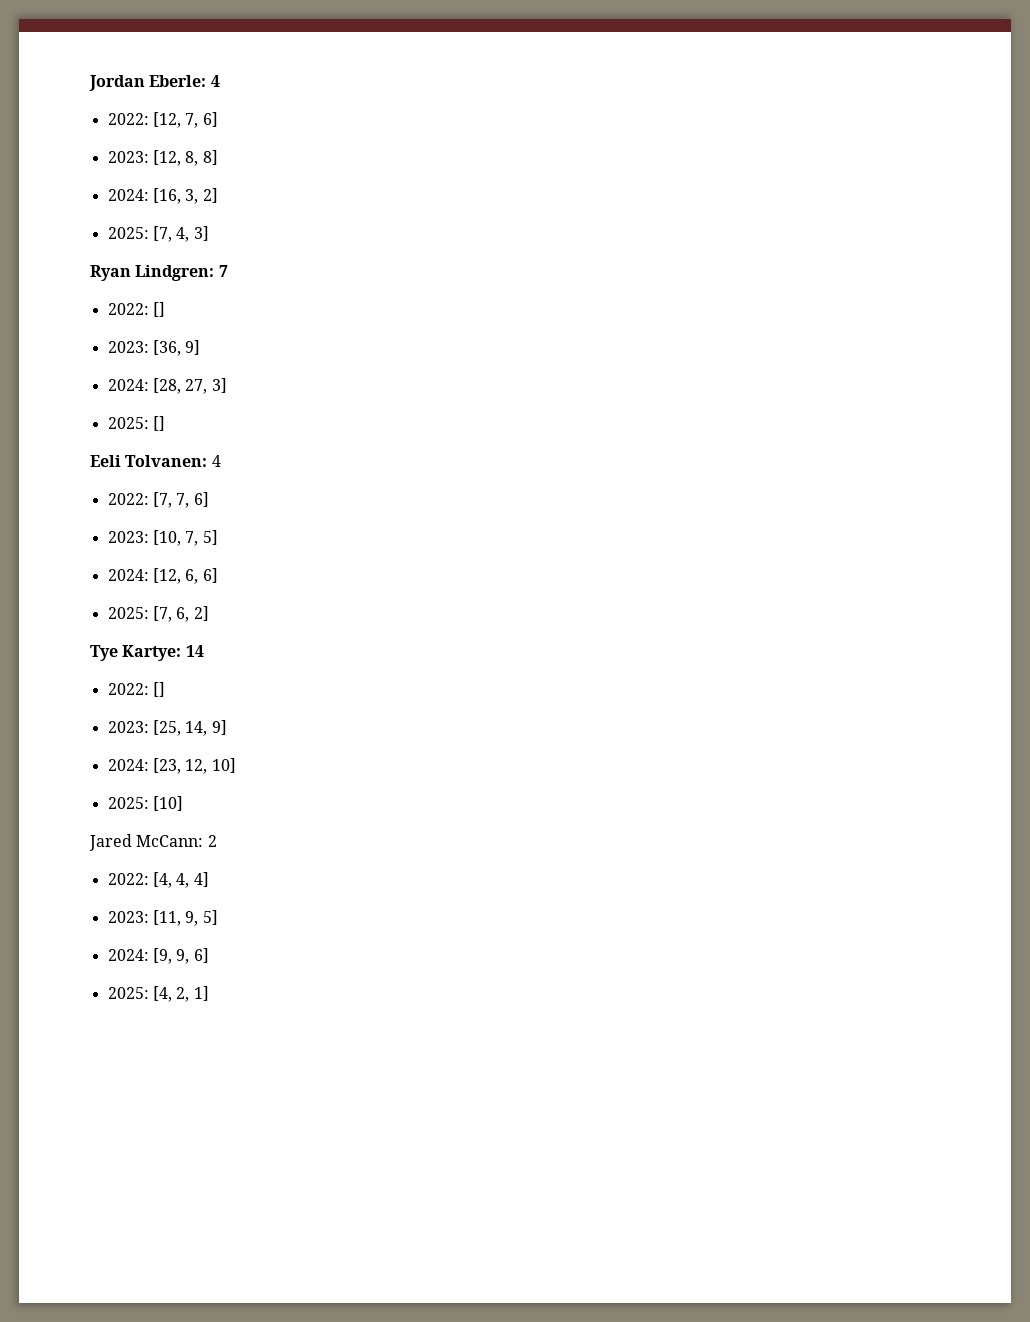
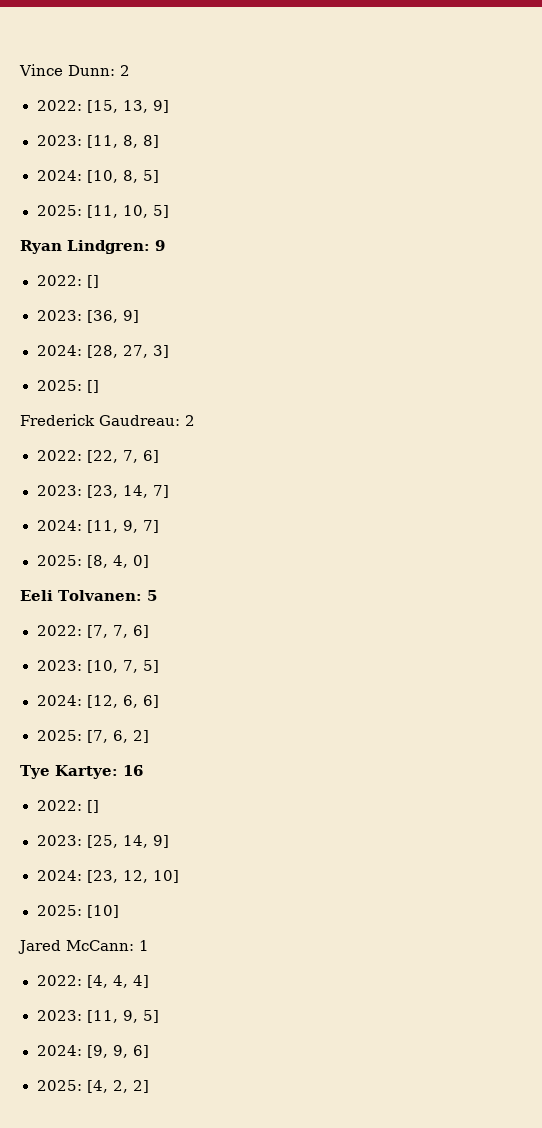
[89,75,220,91] [107,112,218,128] [107,150,181,166] Jordan Eberle: 4 // 2022: [12, 7, 6] // 2023: [12, -> [19,64,130,76] [36,100,169,113] [36,135,118,148] Vince Dunn: 2 // 2022: [15, 13, 9] // 2023: [11,
[152,188,218,204] [107,226,209,242] [16, 3, 2] // 2025: [7, 4, 3] -> [86,170,159,183] [36,205,169,218] [10, 8, 5] // 2025: [11, 10, 5]
[218,265,228,277] 7 -> [155,240,165,251] 9
(165, 423) none -> [20,414,195,426] [36,450,159,463] [36,485,169,498] [36,520,159,533] [36,555,149,568] // Frederick Gaudreau: 2 // 2022: [22, 7, 6] // 2023: [23, 14, 7] // 2024: [11, 9, 7] // 2025: [8, 4, 0]
[211,455,221,467] 4 -> [146,590,157,601] 5
[185,645,204,657] 14 -> [122,765,143,776] 16
[207,835,217,847] 2 -> [139,940,149,951] 1
[193,986,209,1001] 1] -> [132,1080,149,1093] 2]

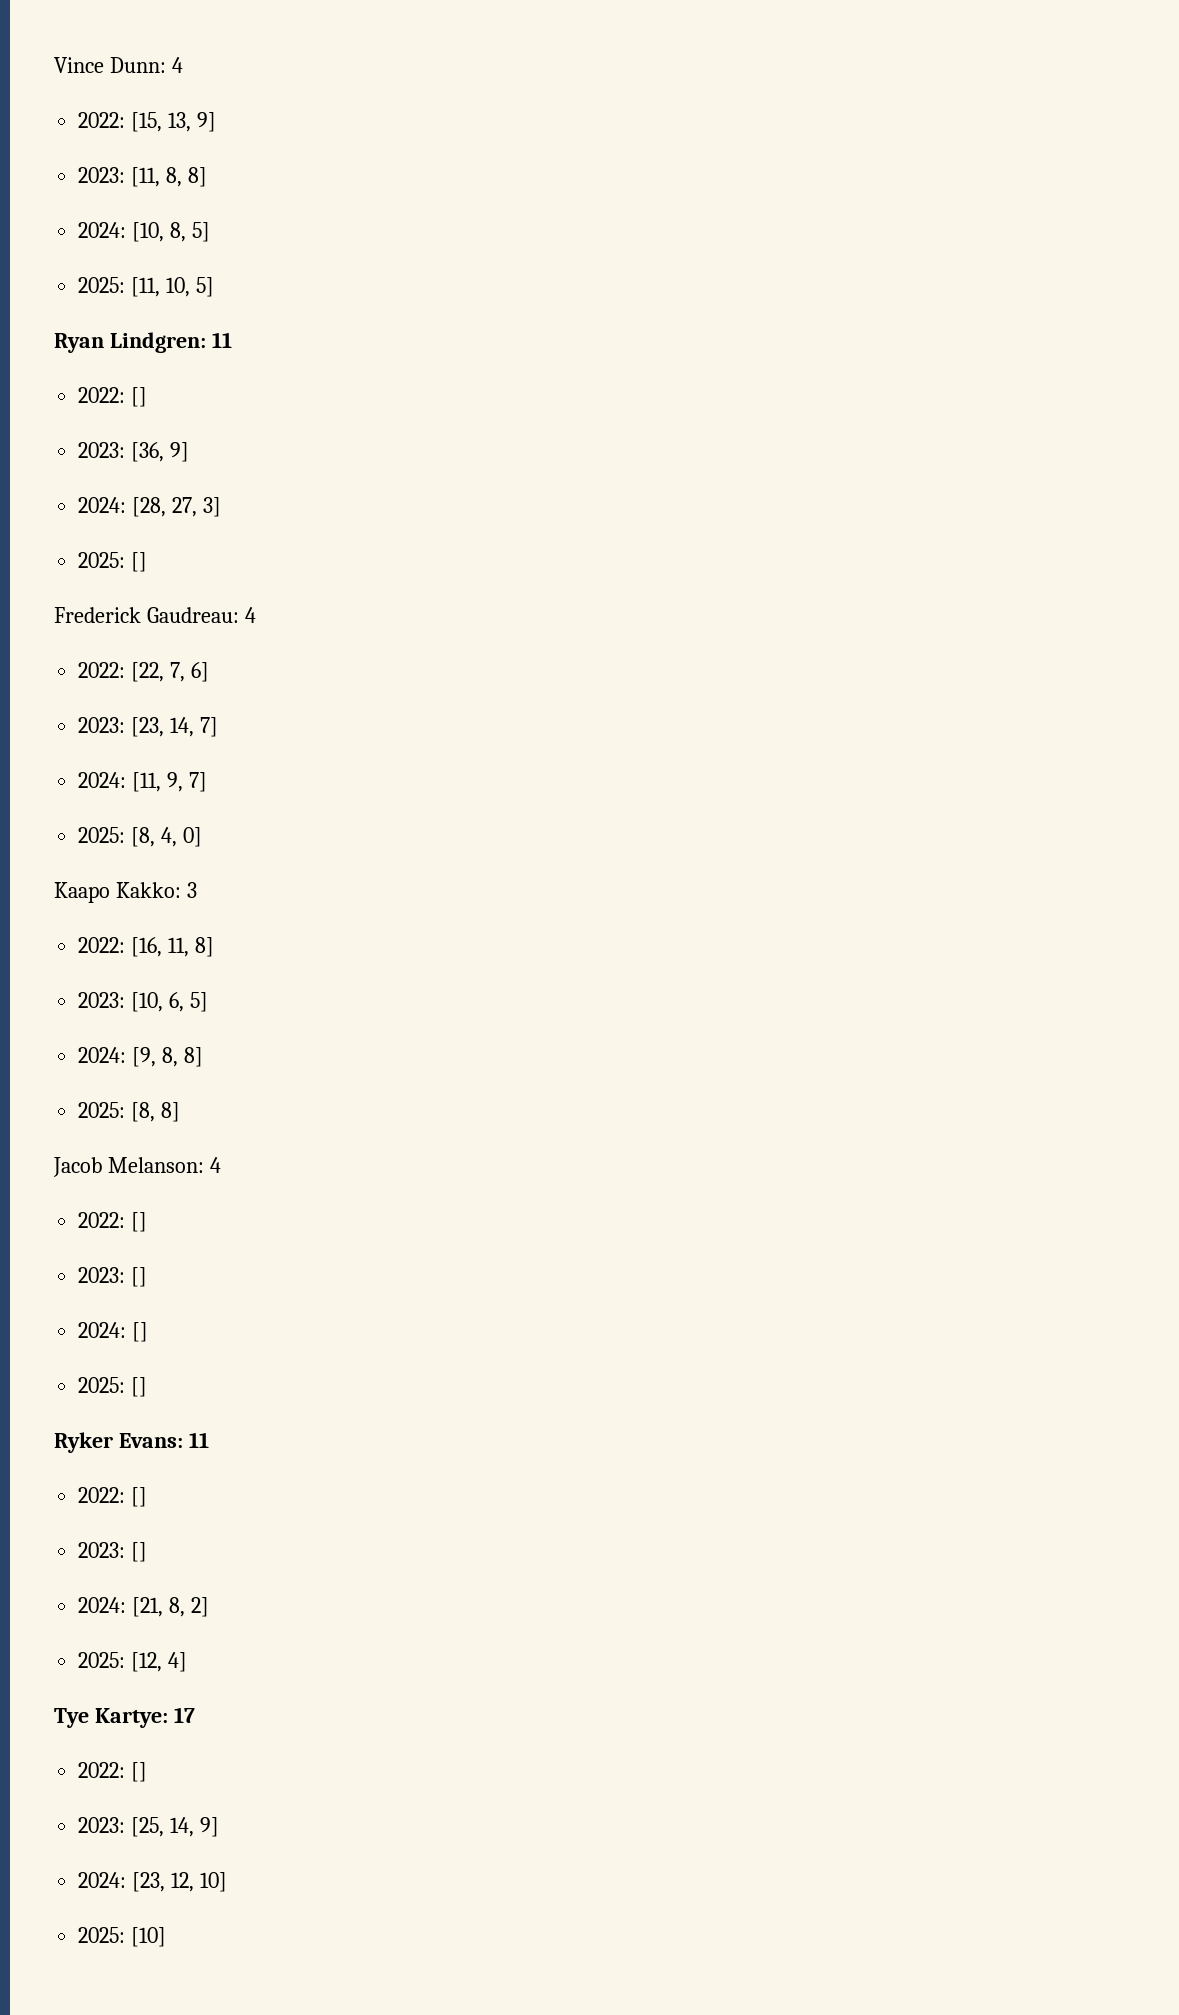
[120,65,130,76] 2 -> [171,57,183,73] 4
[155,240,165,251] 9 -> [211,332,232,348] 11
[185,415,195,426] 2 -> [244,607,256,623] 4
[20,590,157,601] [36,625,149,638] Eeli Tolvanen: 5 // 2022: [7, 7, 6] -> [54,882,197,903] [78,937,215,957] Kaapo Kakko: 3 // 2022: [16, 11, 8]
[122,660,159,673] [36,695,159,708] [36,730,149,743] 7, 5] // 2024: [12, 6, 6] // 2025: [7, 6, 2] -> [169,992,209,1012] [78,1047,204,1067] [78,1102,181,1122] [53,1157,221,1177] [78,1212,148,1232] [78,1267,148,1287] [78,1322,149,1342] [78,1377,148,1397] [54,1432,209,1453] [78,1487,148,1507] [78,1542,148,1562] [78,1597,210,1617] [78,1652,188,1672] 6, 5] // 2024: [9, 8, 8] // 2025: [8, 8] // Jacob Melanson: 4 // 2022: [] // 2023: [] // 2024: [] // 2025: [] // Ryker Evans: 11 // 2022: [] // 2023: [] // 2024: [21, 8, 2] // 2025: [12, 4]
[122,765,143,776] 16 -> [173,1707,195,1723] 17
[18,940,149,954] [36,975,149,988] [36,1010,159,1023] [36,1045,149,1058] [36,1080,149,1093] // Jared McCann: 1 // 2022: [4, 4, 4] // 2023: [11, 9, 5] // 2024: [9, 9, 6] // 2025: [4, 2, 2] -> (167, 1937) none

